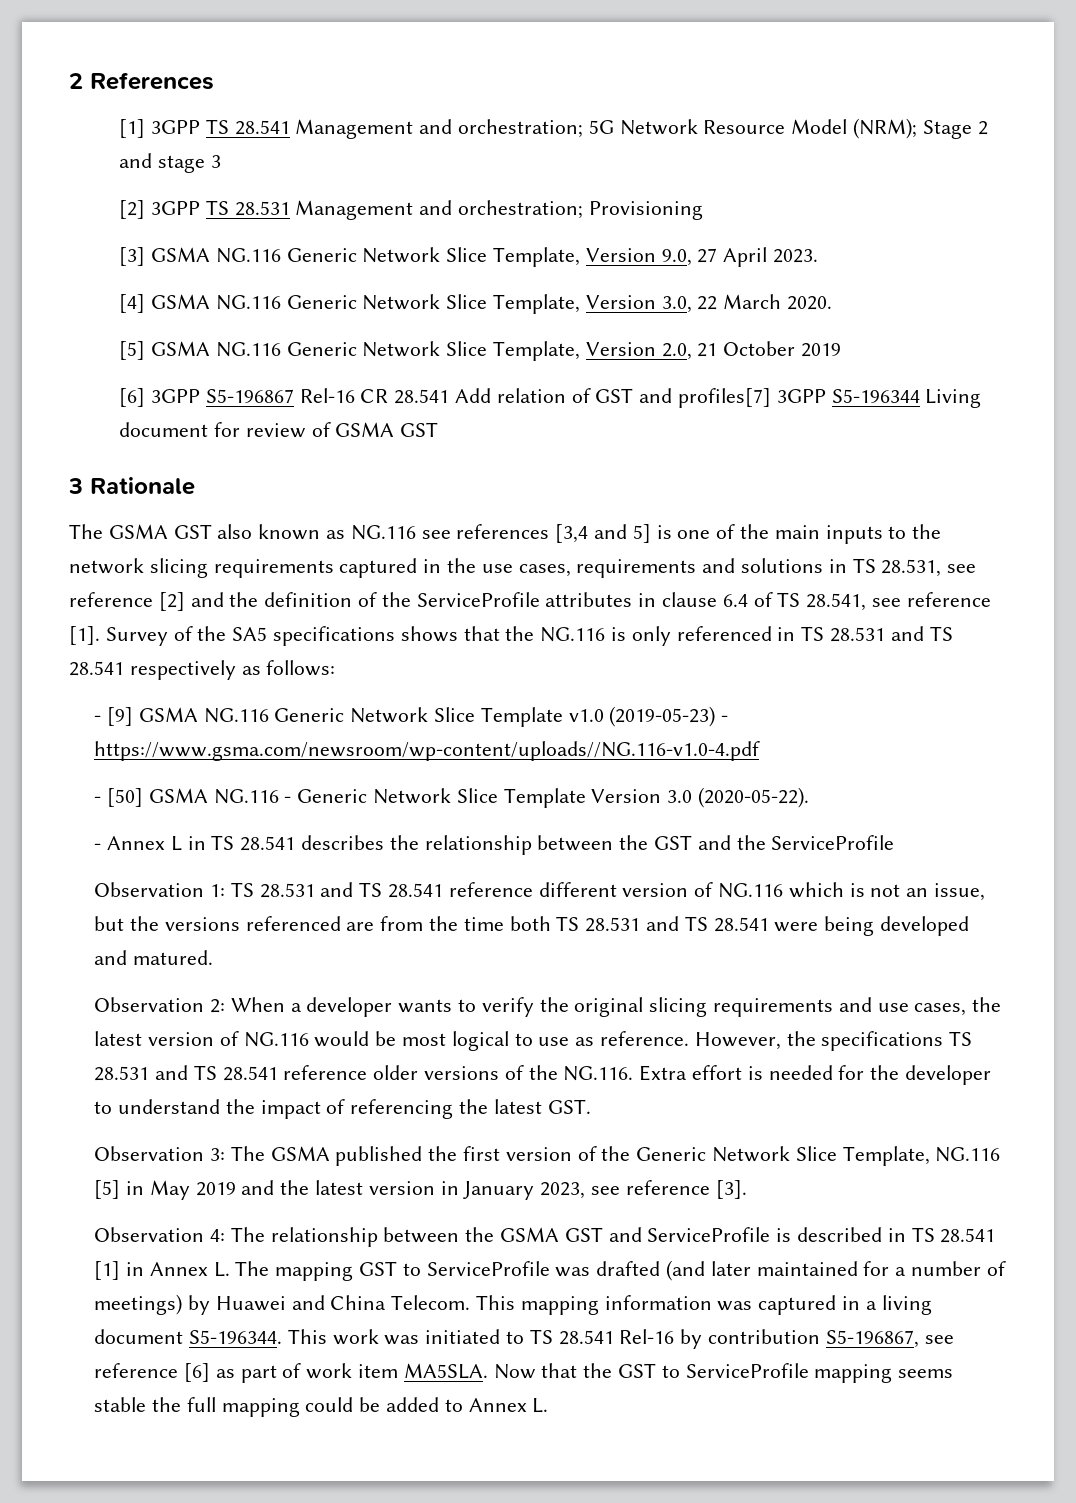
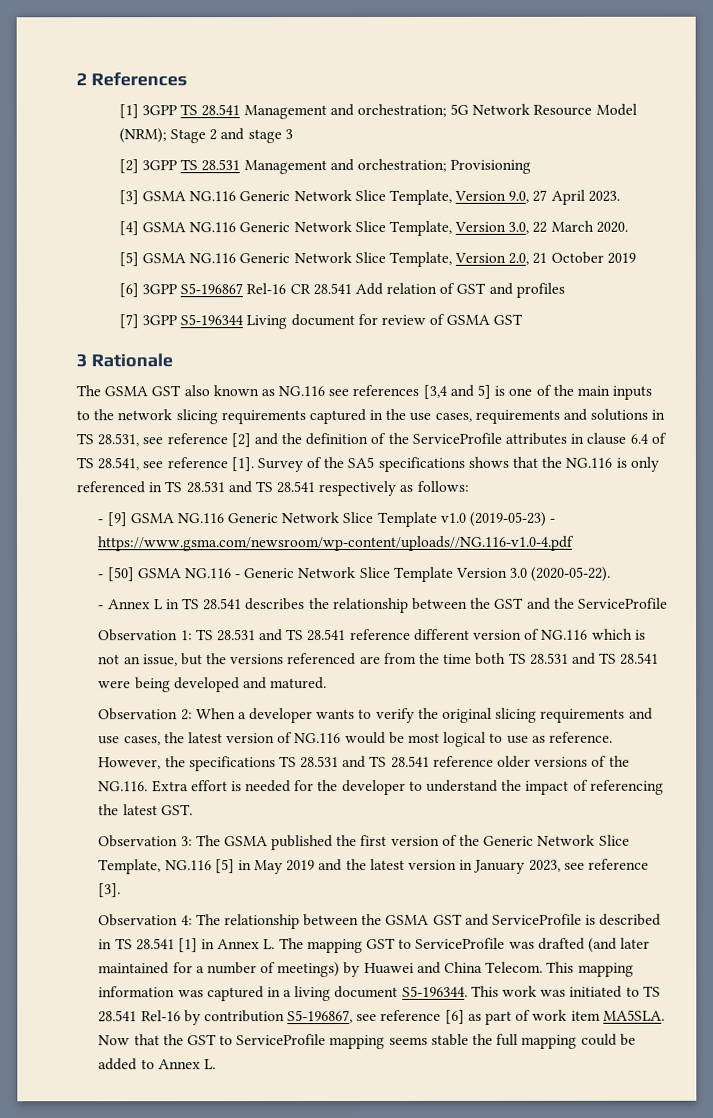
[678,388,772,408] profiles[7] -> [515,282,565,298] [118,314,139,329] profiles // [7]

